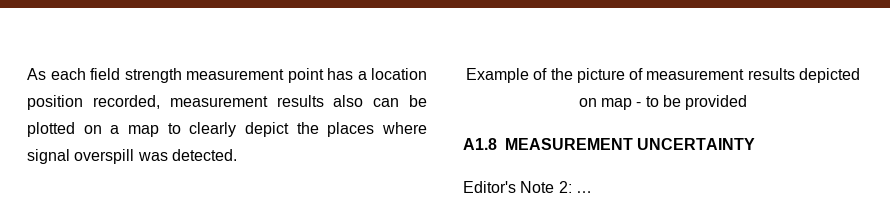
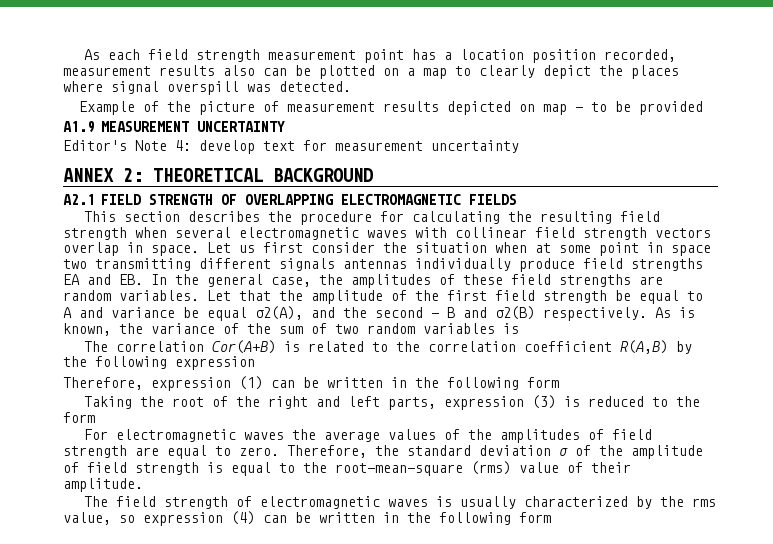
[463,138,497,150] A1.8 -> [63,121,95,133] A1.9
[558,181,592,193] 2: … -> [175,140,519,154] [63,168,373,182] [63,194,517,205] [83,211,660,225] [63,227,711,240] [63,242,711,256] [63,258,703,272] [63,274,663,288] [63,290,703,304] [63,306,695,321] [63,323,519,336] [83,340,692,354] [63,356,255,370] [63,376,559,391] [83,395,700,410] [63,412,95,423] [83,429,652,443] [63,445,703,459] [63,461,631,476] [63,478,143,492] [83,496,716,509] [63,511,551,526] 4: develop text for measurement uncertainty // ANNEX 2: THEORETICAL BACKGROUND // A2.1 FIELD STRENGTH OF OVERLAPPING ELECTROMAGNETIC FIELDS // This section describes the procedure for calculating the resulting field strength when several electromagnetic waves with collinear field strength vectors overlap in space. Let us first consider the situation when at some point in space two transmitting different signals antennas individually produce field strengths EA and EB. In the general case, the amplitudes of these field strengths are random variables. Let that the amplitude of the first field strength be equal to A and variance be equal σ2(A), and the second - B and σ2(B) respectively. As is known, the variance of the sum of two random variables is // The correlation Cor(A+B) is related to the correlation coefficient R(A,B) by the following expression // Therefore, expression (1) can be written in the following form // Taking the root of the right and left parts, expression (3) is reduced to the form // For electromagnetic waves the average values of the amplitudes of field strength are equal to zero. Therefore, the standard deviation σ of the amplitude of field strength is equal to the root-mean-square (rms) value of their amplitude. // The field strength of electromagnetic waves is usually characterized by the rms value, so expression (4) can be written in the following form

